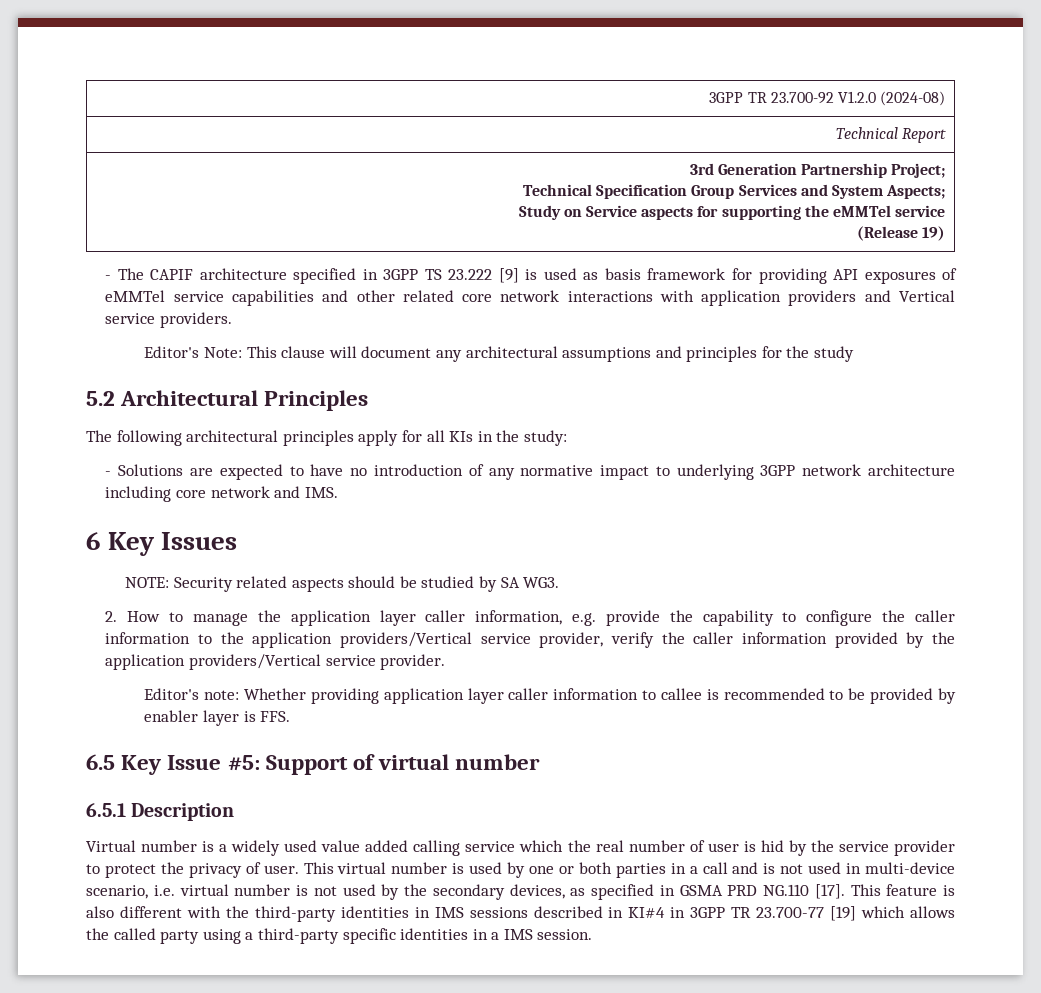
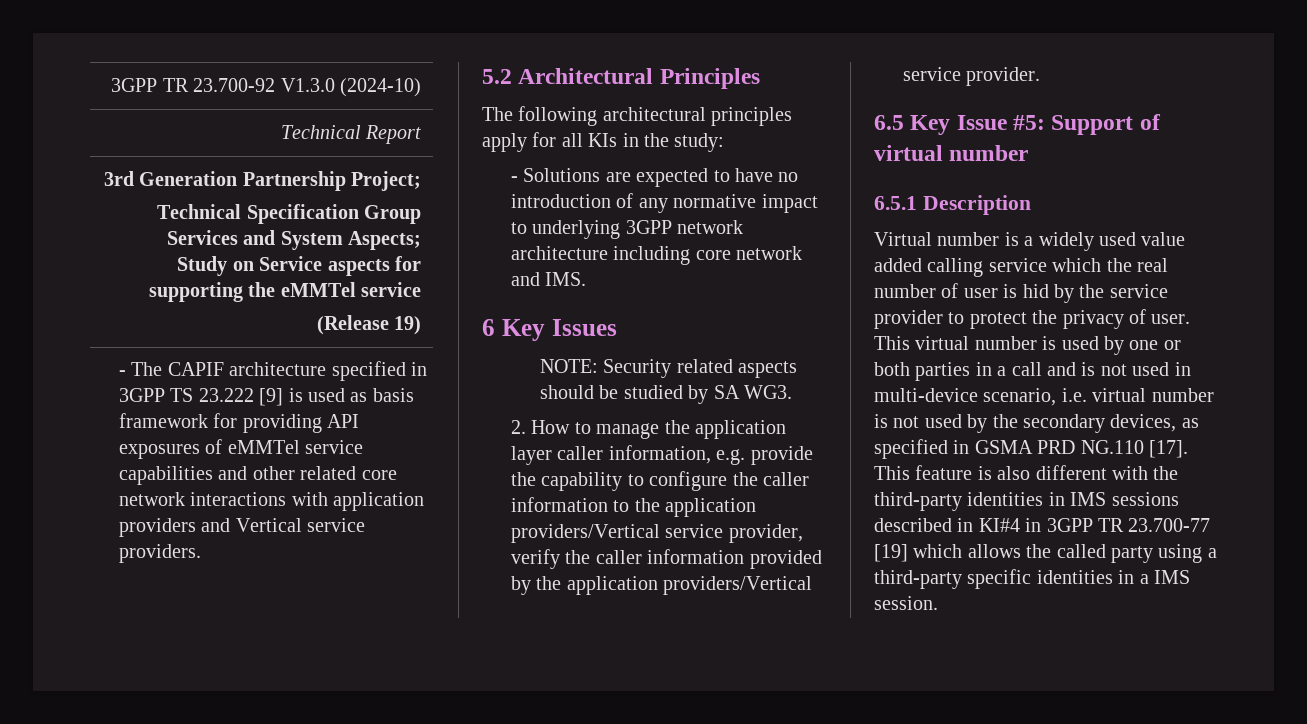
[838,91,946,106] V1.2.0 (2024-08) -> [280,78,421,97] V1.3.0 (2024-10)
[144,346,855,362] // Editor's Note: This clause will document any architectural assumptions and principles for the study -> (202, 553) none
[144,688,956,704] [144,710,291,726] // Editor's note: Whether providing application layer caller information to callee is recommended to be provided by enabler layer is FFS. -> (1041, 76) none

